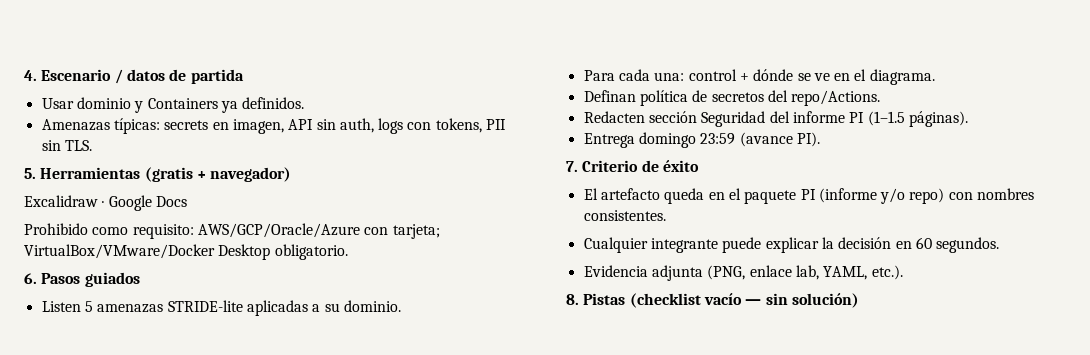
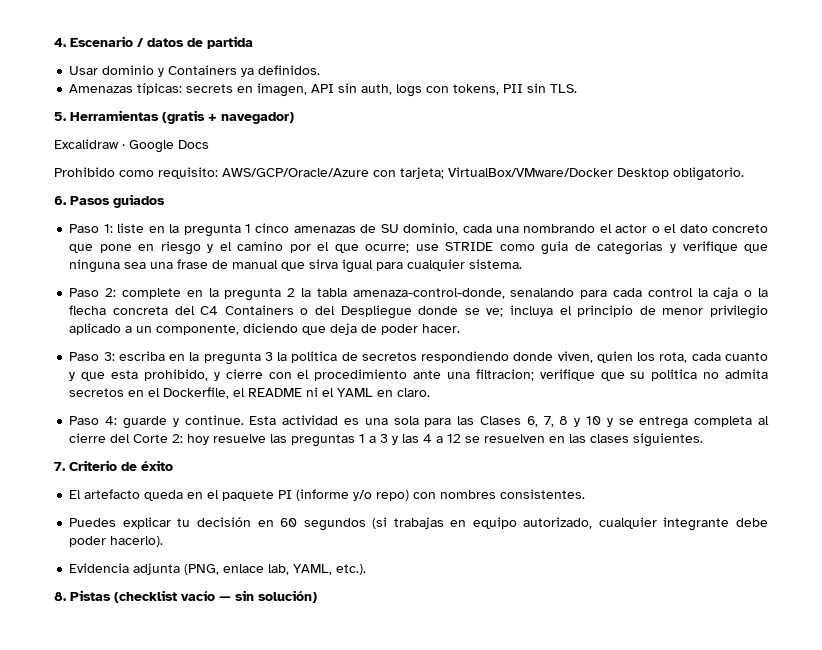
[41,300,401,316] [583,69,935,85] [583,90,881,106] [583,111,968,127] [583,132,820,148] Listen 5 amenazas STRIDE-lite aplicadas a su dominio. // Para cada una: control + dónde se ve en el diagrama. // Definan política de secretos del repo/Actions. // Redacten sección Seguridad del informe PI (1–1.5 páginas). // Entrega domingo 23:59 (avance PI). -> [69,223,768,237] [69,241,769,255] [69,259,523,273] [69,287,768,301] [69,305,769,319] [69,323,461,335] [69,351,769,365] [69,369,769,381] [69,387,431,399] [69,415,769,429] [69,433,704,447] Paso 1: liste en la pregunta 1 cinco amenazas de SU dominio, cada una nombrando el actor o el dato concreto que pone en riesgo y el camino por el que ocurre; use STRIDE como guia de categorias y verifique que ninguna sea una frase de manual que sirva igual para cualquier sistema. // Paso 2: complete en la pregunta 2 la tabla amenaza-control-donde, senalando para cada control la caja o la flecha concreta del C4 Containers o del Despliegue donde se ve; incluya el principio de menor privilegio aplicado a un componente, diciendo que deja de poder hacer. // Paso 3: escriba en la pregunta 3 la politica de secretos respondiendo donde viven, quien los rota, cada cuanto y que esta prohibido, y cierre con el procedimiento ante una filtracion; verifique que su politica no admita secretos en el Dockerfile, el README ni el YAML en claro. // Paso 4: guarde y continue. Esta actividad es una sola para las Clases 6, 7, 8 y 10 y se entrega completa al cierre del Corte 2: hoy resuelve las preguntas 1 a 3 y las 4 a 12 se resuelven en las clases siguientes.
[583,237,1000,253] Cualquier integrante puede explicar la decisión en 60 segundos. -> [69,517,769,531] [69,536,164,547] Puedes explicar tu decisión en 60 segundos (si trabajas en equipo autorizado, cualquier integrante debe poder hacerlo).

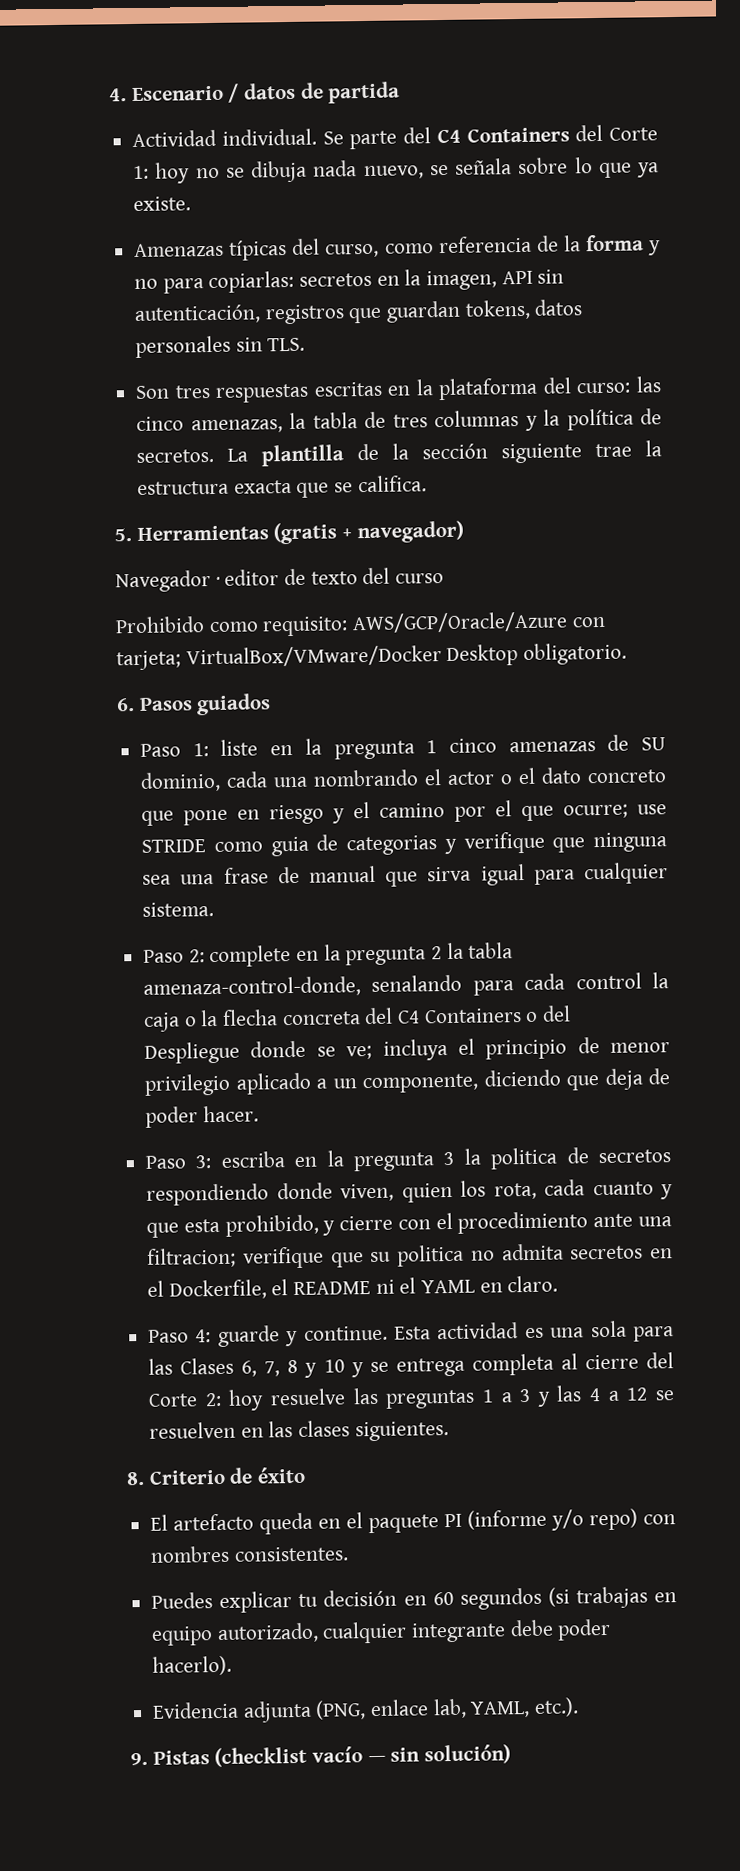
[69,65,321,77] [69,83,578,97] Usar dominio y Containers ya definidos. // Amenazas típicas: secrets en imagen, API sin auth, logs con tokens, PII sin TLS. -> [132,124,658,150] [133,157,660,184] [133,196,192,211] [134,234,662,261] [134,269,565,294] [134,299,584,325] [135,335,306,358] [135,376,662,403] [136,408,662,434] [136,440,662,467] [137,475,427,498] Actividad individual. Se parte del C4 Containers del Corte 1: hoy no se dibuja nada nuevo, se señala sobre lo que ya existe. // Amenazas típicas del curso, como referencia de la forma y no para copiarlas: secretos en la imagen, API sin autenticación, registros que guardan tokens, datos personales sin TLS. // Son tres respuestas escritas en la plataforma del curso: las cinco amenazas, la tabla de tres columnas y la política de secretos. La plantilla de la sección siguiente trae la estructura exacta que se califica.
[54,139,209,153] Excalidraw · Google Docs -> [115,567,445,593] Navegador · editor de texto del curso
[54,462,66,471] 7. -> [126,1471,145,1486] 8.
[54,592,67,601] 8. -> [130,1752,148,1766] 9.

